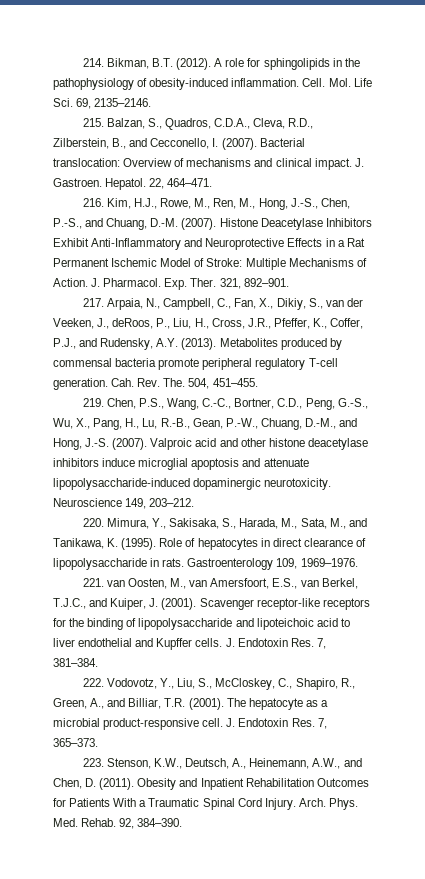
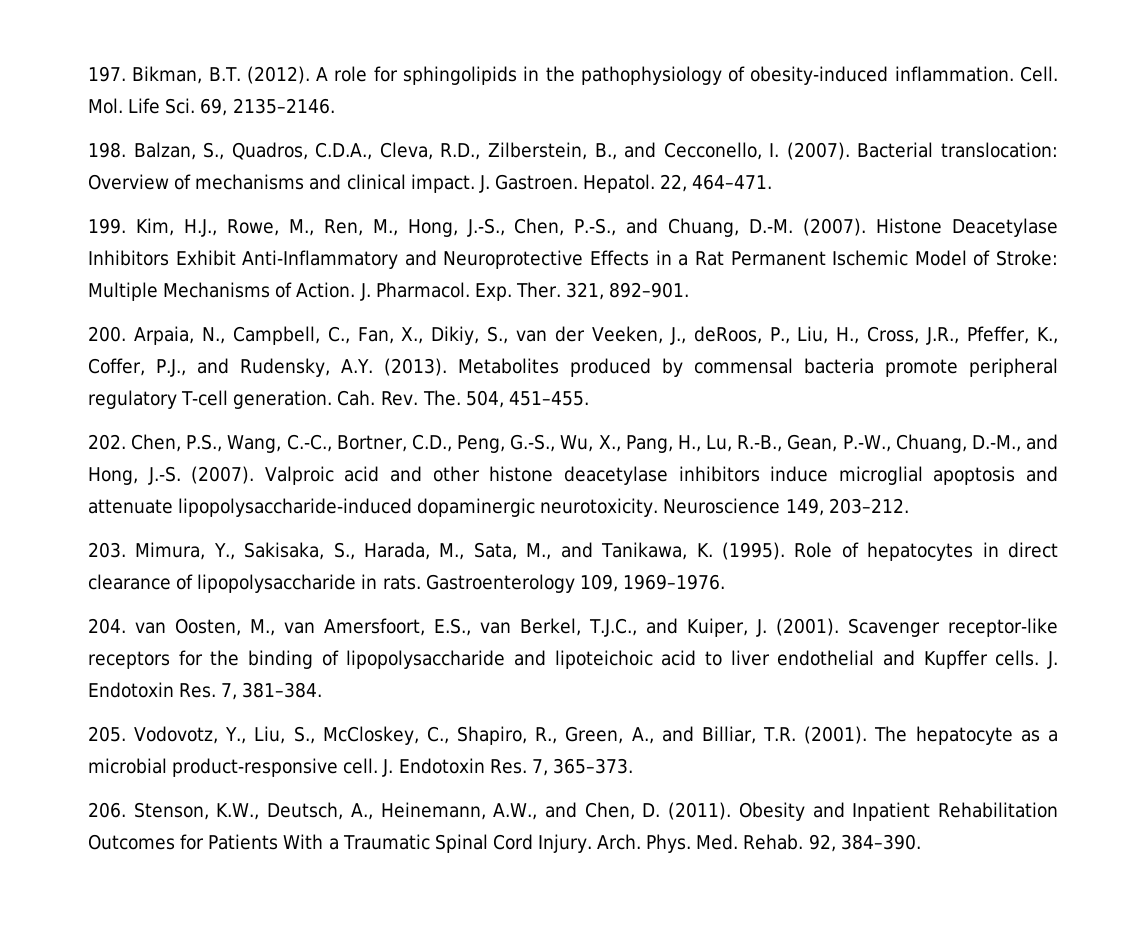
[82,58,104,67] 214. -> [88,66,126,82] 197.
[82,118,104,127] 215. -> [88,142,126,158] 198.
[82,198,104,207] 216. -> [88,218,126,234] 199.
[82,298,104,307] 217. -> [88,326,126,342] 200.
[82,398,104,407] 219. -> [88,434,126,450] 202.
[82,518,104,527] 220. -> [88,542,126,558] 203.
[82,578,104,587] 221. -> [88,618,126,634] 204.
[82,678,104,687] 222. -> [88,726,126,742] 205.
[82,758,104,767] 223. -> [88,802,126,818] 206.

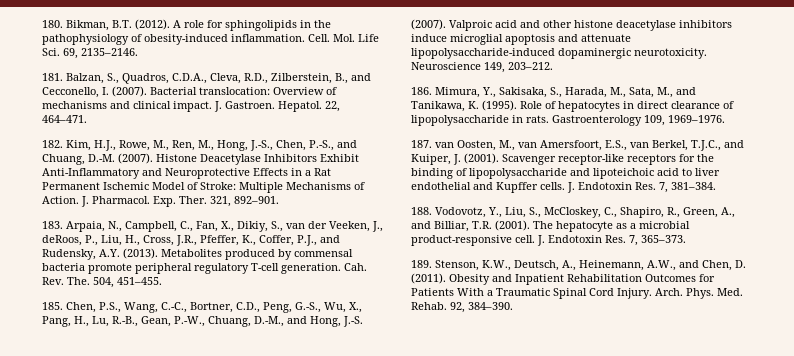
[88,66,126,82] 197. -> [42,20,63,28] 180.
[88,142,126,158] 198. -> [42,73,63,81] 181.
[88,218,126,234] 199. -> [42,140,63,148] 182.
[88,326,126,342] 200. -> [42,221,63,229] 183.
[88,434,126,450] 202. -> [42,302,63,310] 185.
[88,542,126,558] 203. -> [411,87,432,95] 186.
[88,618,126,634] 204. -> [411,140,432,148] 187.
[88,726,126,742] 205. -> [411,207,432,215] 188.
[88,802,126,818] 206. -> [411,260,432,268] 189.

